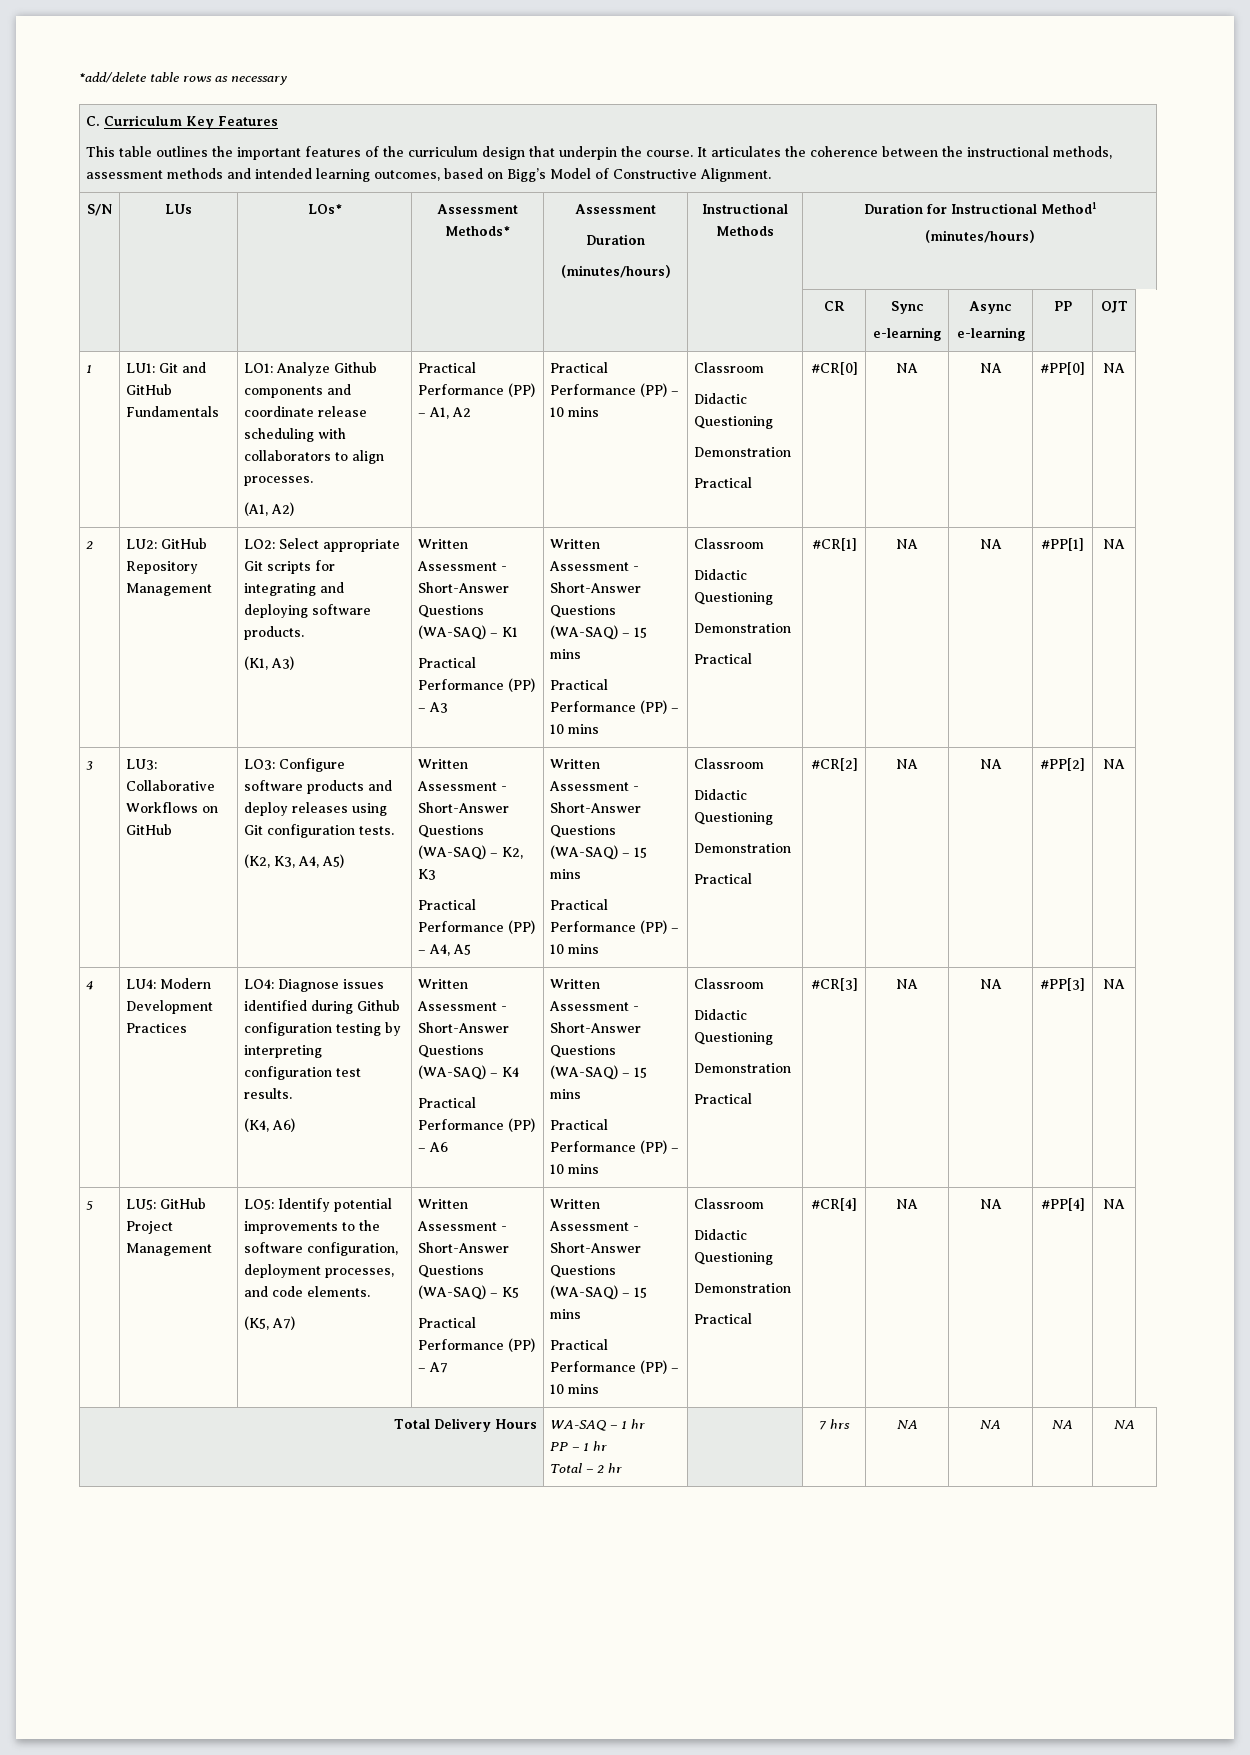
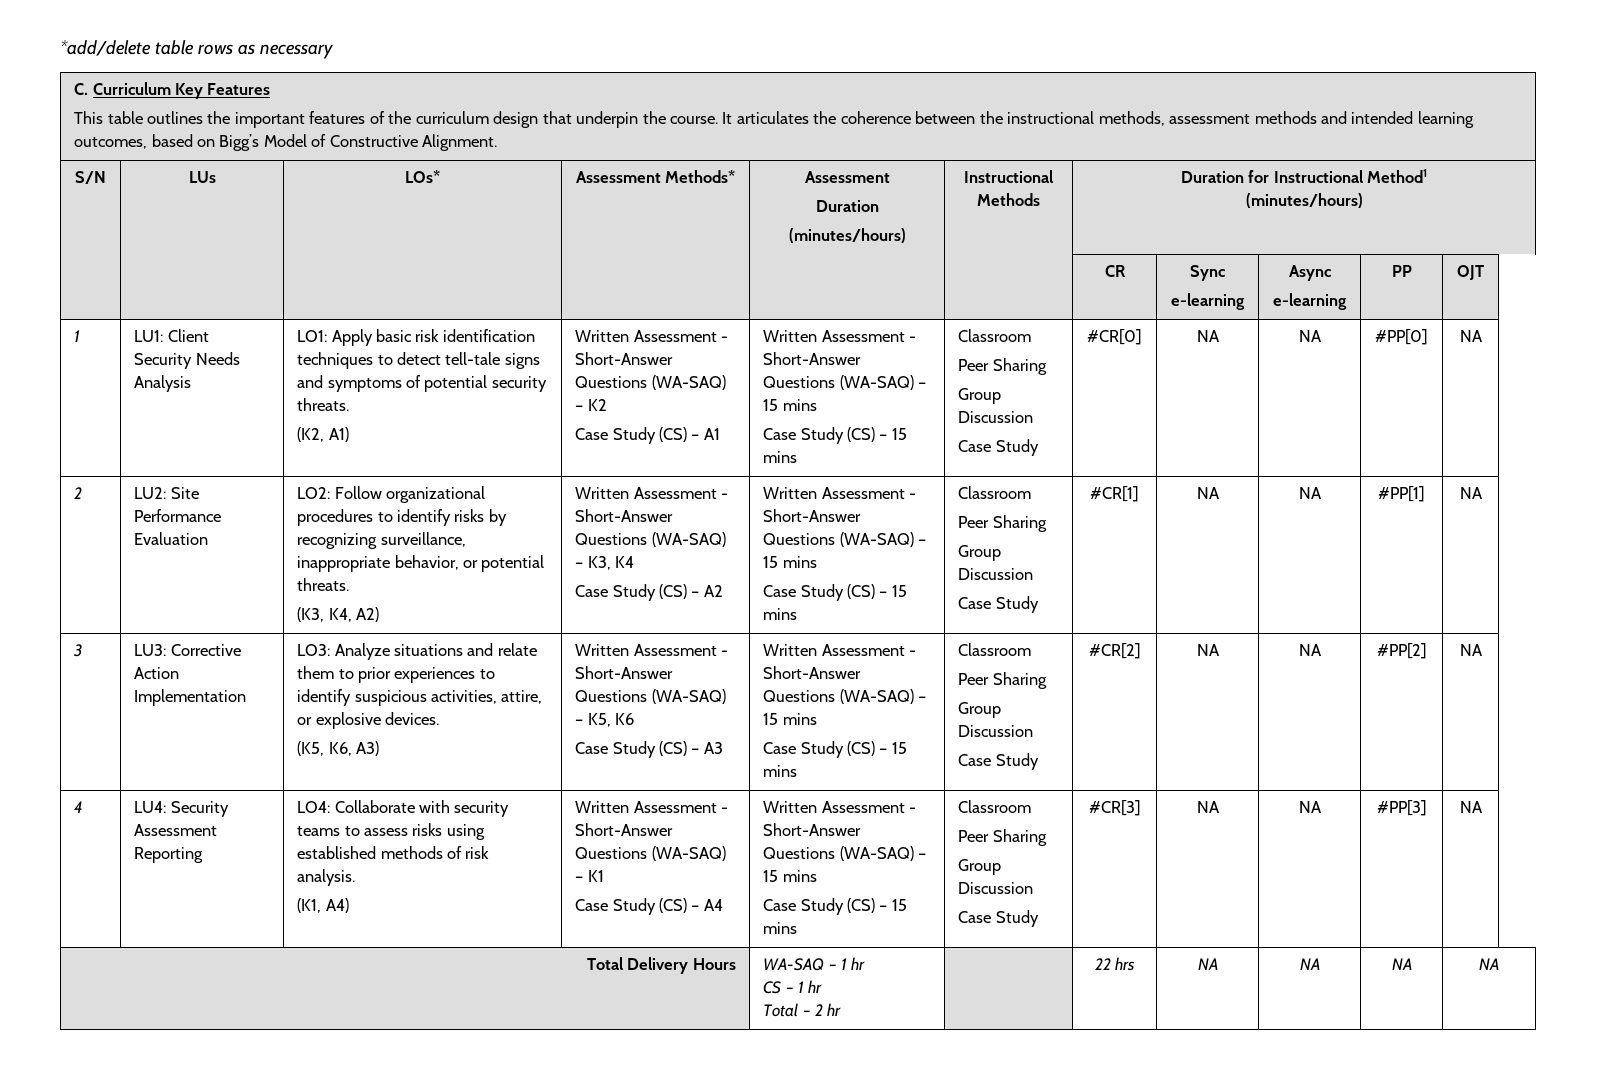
[159,362,207,373] [126,384,173,395] [126,406,220,417] [244,362,378,376] [244,384,352,398] [244,406,368,417] [244,428,347,442] [244,450,385,464] [244,476,314,486] [244,502,295,516] [418,362,477,373] [418,383,536,397] [418,407,472,419] [550,362,609,373] [550,383,680,397] [550,407,600,417] [694,362,765,373] [694,393,748,404] [694,416,774,429] [694,447,792,457] [694,477,753,488] Git and GitHub Fundamentals | LO1: Analyze Github components and coordinate release scheduling with collaborators to align processes. // (A1, A2) | Practical Performance (PP) – A1, A2 | Practical Performance (PP) – 10 mins | Classroom // Didactic Questioning // Demonstration // Practical -> [167,329,209,342] [134,352,240,369] [134,375,192,392] [297,329,535,346] [297,352,540,369] [297,375,547,392] [297,398,350,411] [297,427,349,442] [575,330,728,342] [575,352,674,365] [575,375,726,390] [575,399,607,411] [575,427,720,444] [763,330,916,342] [763,352,862,365] [763,375,926,390] [763,399,817,411] [763,427,907,444] [763,451,798,463] [958,329,1032,342] [958,358,1047,375] [958,388,1002,404] [958,411,1034,423] [958,439,1039,456] Client Security Needs Analysis | LO1: Apply basic risk identification techniques to detect tell-tale signs and symptoms of potential security threats. // (K2, A1) | Written Assessment - Short-Answer Questions (WA-SAQ) – K2 // Case Study (CS) – A1 | Written Assessment - Short-Answer Questions (WA-SAQ) – 15 mins // Case Study (CS) – 15 mins | Classroom // Peer Sharing // Group Discussion // Case Study
[161,538,208,549] [126,561,199,574] [126,583,213,596] [244,538,401,552] [244,560,336,574] [244,582,345,596] [244,604,372,618] [244,626,305,640] [244,656,295,670] [418,539,469,549] [417,561,508,571] [418,582,510,593] [418,605,485,618] [418,625,519,640] [418,657,477,668] [418,678,536,692] [418,702,449,713] [550,539,601,549] [549,561,640,571] [550,582,642,593] [550,605,617,618] [550,625,648,640] [550,649,582,659] [550,679,609,690] [550,700,680,714] [550,724,600,734] [694,538,765,549] [694,569,748,580] [694,592,774,605] [694,623,792,633] [694,653,753,664] GitHub Repository Management | LO2: Select appropriate Git scripts for integrating and deploying software products. // (K1, A3) | Written Assessment - Short-Answer Questions (WA-SAQ) – K1 // Practical Performance (PP) – A3 | Written Assessment - Short-Answer Questions (WA-SAQ) – 15 mins // Practical Performance (PP) – 10 mins | Classroom // Didactic Questioning // Demonstration // Practical -> [170,487,199,499] [134,509,222,522] [134,532,209,545] [297,486,485,503] [297,509,507,526] [297,532,466,549] [297,555,545,572] [297,578,350,591] [297,607,379,622] [575,487,728,499] [575,509,674,522] [575,532,726,547] [575,556,634,570] [575,584,723,601] [763,487,916,499] [763,509,862,522] [763,532,926,547] [763,556,817,568] [763,584,907,601] [763,608,798,620] [958,486,1032,499] [958,515,1047,532] [958,545,1002,561] [958,568,1034,580] [958,596,1039,613] Site Performance Evaluation | LO2: Follow organizational procedures to identify risks by recognizing surveillance, inappropriate behavior, or potential threats. // (K3, K4, A2) | Written Assessment - Short-Answer Questions (WA-SAQ) – K3, K4 // Case Study (CS) – A2 | Written Assessment - Short-Answer Questions (WA-SAQ) – 15 mins // Case Study (CS) – 15 mins | Classroom // Peer Sharing // Group Discussion // Case Study
[126,780,216,791] [126,802,219,813] [126,824,173,835] [244,758,346,772] [244,780,393,794] [244,802,388,816] [244,824,395,838] [244,854,345,868] [418,759,469,769] [417,781,508,791] [418,802,510,813] [418,825,485,838] [418,845,524,860] [418,869,437,880] [418,899,477,910] [418,920,536,934] [418,944,472,956] [550,759,601,769] [549,781,640,791] [550,802,642,813] [550,825,617,838] [550,845,648,860] [550,869,582,879] [550,899,609,910] [550,920,680,934] [550,944,600,954] [694,758,765,769] [694,789,748,800] [694,812,774,825] [694,843,792,853] [694,873,753,884] Collaborative Workflows on GitHub | LO3: Configure software products and deploy releases using Git configuration tests. // (K2, K3, A4, A5) | Written Assessment - Short-Answer Questions (WA-SAQ) – K2, K3 // Practical Performance (PP) – A4, A5 | Written Assessment - Short-Answer Questions (WA-SAQ) – 15 mins // Practical Performance (PP) – 10 mins | Classroom // Didactic Questioning // Demonstration // Practical -> [170,644,241,656] [134,667,180,679] [134,689,247,706] [297,643,537,660] [297,666,495,683] [297,689,543,706] [297,712,439,729] [297,741,379,756] [575,644,728,656] [575,666,674,679] [575,689,726,704] [575,713,634,727] [575,741,723,758] [763,644,916,656] [763,666,862,679] [763,689,926,704] [763,713,817,725] [763,741,907,758] [763,765,798,777] [958,643,1032,656] [958,672,1047,689] [958,702,1002,718] [958,725,1034,737] [958,753,1039,770] Corrective Action Implementation | LO3: Analyze situations and relate them to prior experiences to identify suspicious activities, attire, or explosive devices. // (K5, K6, A3) | Written Assessment - Short-Answer Questions (WA-SAQ) – K5, K6 // Case Study (CS) – A3 | Written Assessment - Short-Answer Questions (WA-SAQ) – 15 mins // Case Study (CS) – 15 mins | Classroom // Peer Sharing // Group Discussion // Case Study
[160,978,212,989] [126,1000,214,1014] [126,1023,188,1033] [244,979,385,992] [244,1000,401,1014] [244,1022,402,1036] [244,1045,323,1058] [244,1066,362,1080] [244,1088,293,1099] [244,1118,296,1132] [418,979,469,989] [417,1001,508,1011] [418,1022,510,1033] [418,1045,485,1058] [418,1065,520,1080] [418,1097,477,1108] [418,1118,536,1132] [418,1142,449,1152] [550,979,601,989] [549,1001,640,1011] [550,1022,642,1033] [550,1045,617,1058] [550,1065,648,1080] [550,1089,582,1099] [550,1119,609,1130] [550,1140,680,1154] [550,1164,600,1174] [694,978,765,989] [694,1009,748,1020] [694,1032,774,1045] [694,1063,792,1073] [694,1093,753,1104] Modern Development Practices | LO4: Diagnose issues identified during Github configuration testing by interpreting configuration test results. // (K4, A6) | Written Assessment - Short-Answer Questions (WA-SAQ) – K4 // Practical Performance (PP) – A6 | Written Assessment - Short-Answer Questions (WA-SAQ) – 15 mins // Practical Performance (PP) – 10 mins | Classroom // Didactic Questioning // Demonstration // Practical -> [170,801,229,817] [134,824,218,836] [134,847,204,863] [297,800,510,817] [297,823,485,840] [297,846,490,859] [297,869,356,886] [297,898,349,913] [575,801,728,813] [575,823,674,836] [575,846,726,861] [575,870,604,882] [575,898,723,915] [763,801,916,813] [763,823,862,836] [763,846,926,861] [763,870,817,882] [763,898,907,915] [763,922,798,934] [958,800,1032,813] [958,829,1047,846] [958,859,1002,875] [958,882,1034,894] [958,910,1039,927] Security Assessment Reporting | LO4: Collaborate with security teams to assess risks using established methods of risk analysis. // (K1, A4) | Written Assessment - Short-Answer Questions (WA-SAQ) – K1 // Case Study (CS) – A4 | Written Assessment - Short-Answer Questions (WA-SAQ) – 15 mins // Case Study (CS) – 15 mins | Classroom // Peer Sharing // Group Discussion // Case Study
[86,1201,94,1210] [126,1198,207,1210] [126,1221,174,1234] [126,1243,213,1256] [244,1198,393,1212] [244,1220,381,1234] [244,1242,399,1256] [244,1264,395,1278] [244,1286,371,1297] [244,1316,296,1330] [418,1199,469,1209] [417,1221,508,1231] [418,1242,510,1253] [418,1265,485,1278] [418,1285,520,1300] [418,1317,477,1328] [418,1338,536,1352] [418,1362,449,1373] [550,1199,601,1209] [549,1221,640,1231] [550,1242,642,1253] [550,1265,617,1278] [550,1285,648,1300] [550,1309,582,1319] [550,1339,609,1350] [550,1360,680,1374] [550,1384,600,1394] [694,1198,765,1209] [694,1229,748,1240] [694,1252,774,1265] [694,1283,792,1293] [694,1313,753,1324] [811,1198,857,1211] [896,1199,918,1209] [979,1199,1002,1209] [1040,1198,1085,1211] [1103,1199,1125,1209] // 5 | LU5: GitHub Project Management | LO5: Identify potential improvements to the software configuration, deployment processes, and code elements. // (K5, A7) | Written Assessment - Short-Answer Questions (WA-SAQ) – K5 // Practical Performance (PP) – A7 | Written Assessment - Short-Answer Questions (WA-SAQ) – 15 mins // Practical Performance (PP) – 10 mins | Classroom // Didactic Questioning // Demonstration // Practical | #CR[4] | NA | NA | #PP[4] | NA -> (1483, 807) none
[550,1442,569,1451] PP -> [763,981,782,994] CS
[819,1421,827,1430] 7 -> [1094,958,1111,970] 22

